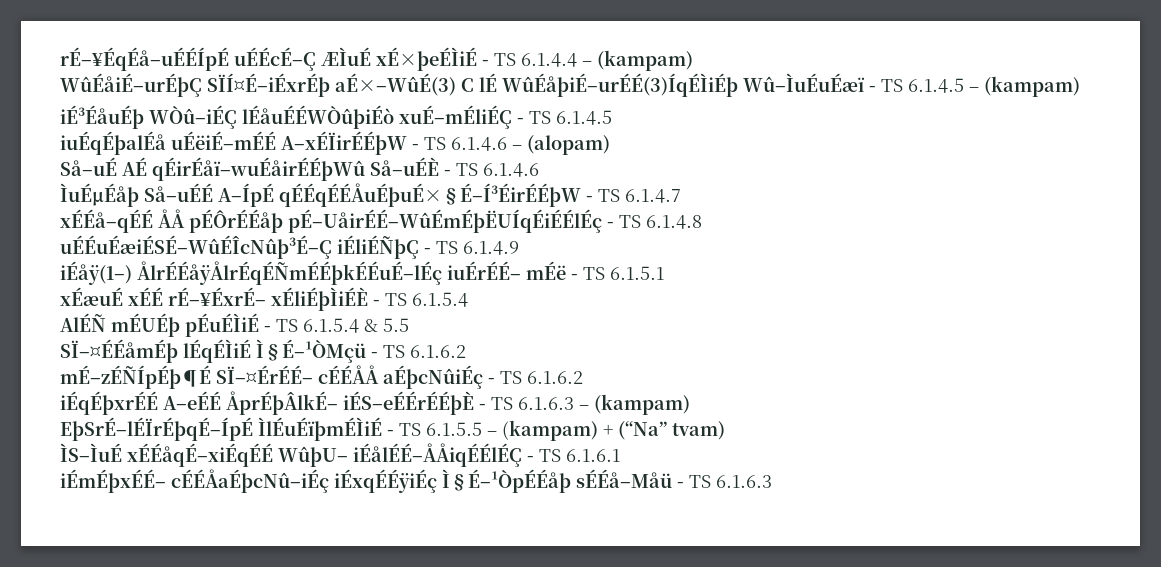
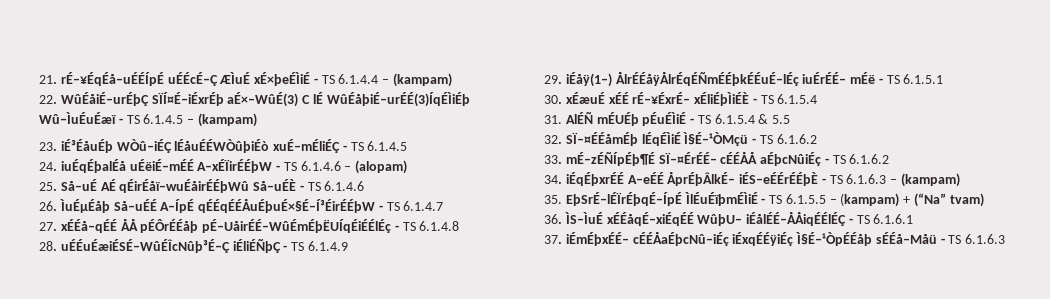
(60, 59) none -> [39,75,57,84] 21.
(693, 60) none -> [39,95,57,104] 22.
(1080, 86) none -> [39,142,57,151] 23.
(612, 117) none -> [39,162,57,171] 24.
(610, 145) none -> [39,182,57,191] 25.
(539, 170) none -> [39,201,57,211] 26.
(681, 196) none -> [39,222,57,231] 27.
(702, 222) none -> [39,241,57,251] 28.
(519, 248) none -> [544,75,562,84] 29.
(664, 273) none -> [544,95,562,104] 30.
(468, 299) none -> [544,115,562,124] 31.
(409, 325) none -> [544,135,562,144] 32.
(466, 351) none -> [544,155,562,164] 33.
(583, 377) none -> [544,175,562,184] 34.
(690, 404) none -> [544,195,562,204] 35.
(725, 430) none -> [544,214,562,224] 36.
(620, 455) none -> [544,235,562,244] 37.

